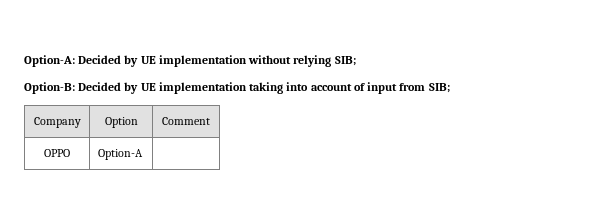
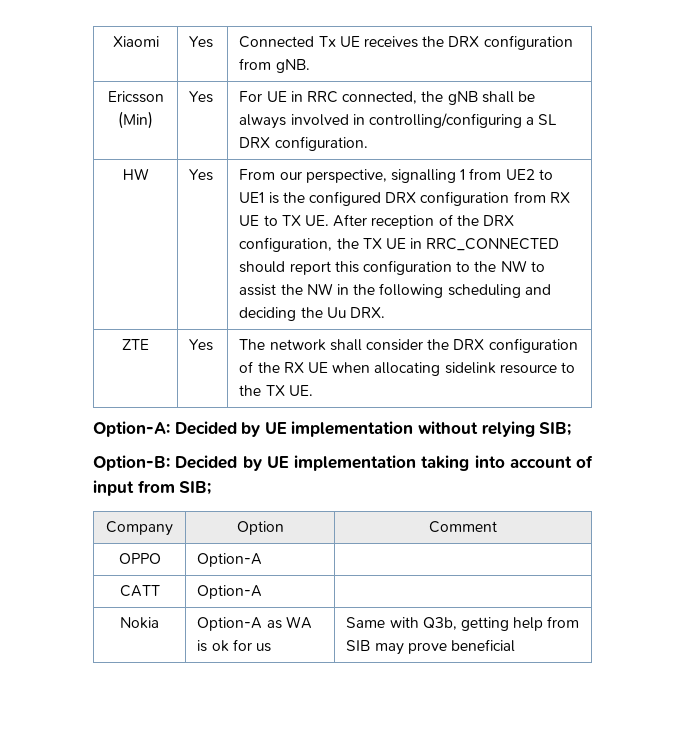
(24, 61) none -> [112,36,159,47] [189,36,214,48] [239,35,573,50] [239,58,310,73] [107,91,164,103] [118,111,153,129] [189,91,214,103] [239,91,535,105] [239,113,558,129] [239,136,368,151] [122,168,149,180] [189,169,214,181] [239,168,553,183] [239,191,570,206] [239,214,514,229] [239,237,560,252] [239,260,545,275] [239,283,551,298] [239,307,385,321] [122,339,149,350] [189,339,214,351] [239,338,578,353] [239,361,575,376] [239,385,313,396] Xiaomi | Yes | Connected Tx UE receives the DRX configuration from gNB. // Ericsson (Min) | Yes | For UE in RRC connected, the gNB shall be always involved in controlling/configuring a SL DRX configuration. // HW | Yes | From our perspective, signalling 1 from UE2 to UE1 is the configured DRX configuration from RX UE to TX UE. After reception of the DRX configuration, the TX UE in RRC_CONNECTED should report this configuration to the NW to assist the NW in the following scheduling and deciding the Uu DRX. // ZTE | Yes | The network shall consider the DRX configuration of the RX UE when allocating sidelink resource to the TX UE. //
(143, 154) none -> [119,585,160,597] [197,585,263,599] [120,617,159,629] [197,616,312,631] [197,639,271,652] [346,616,580,631] [346,639,515,655] // CATT | Option-A | // Nokia | Option-A as WA is ok for us | Same with Q3b, getting help from SIB may prove beneficial

